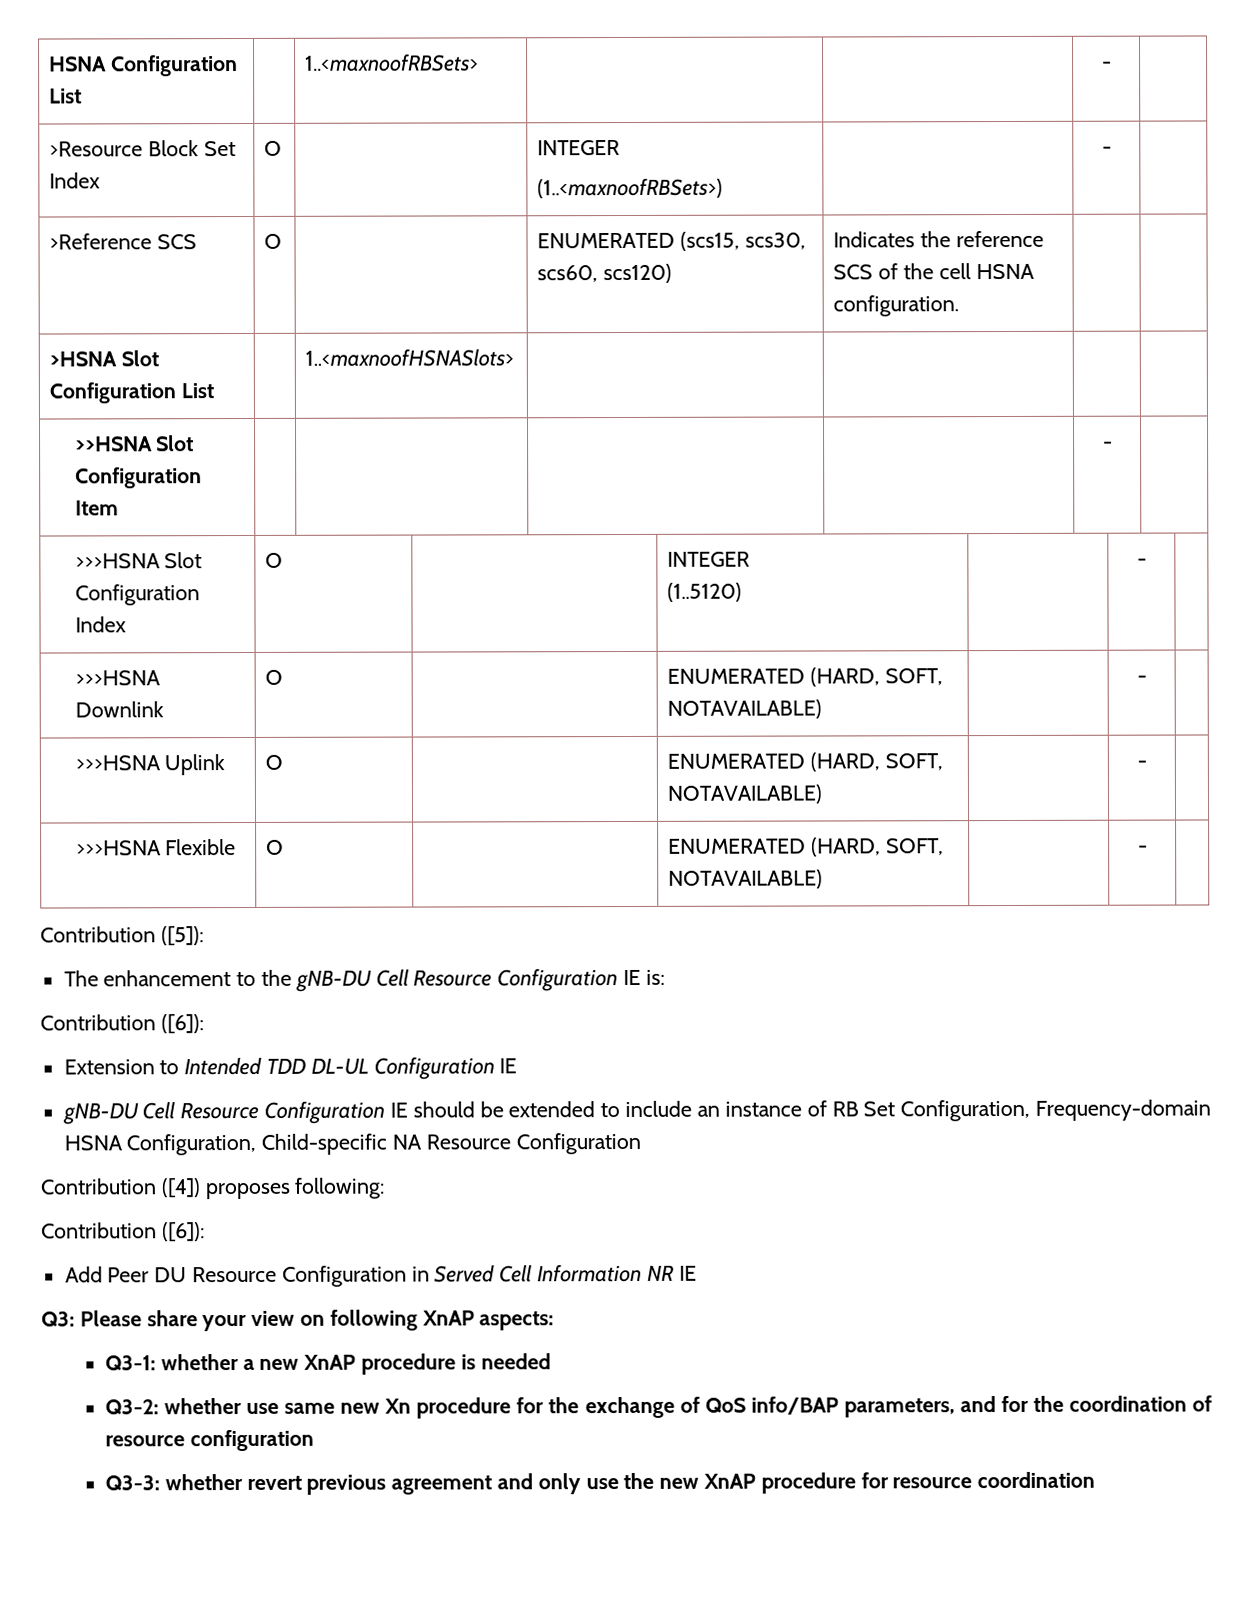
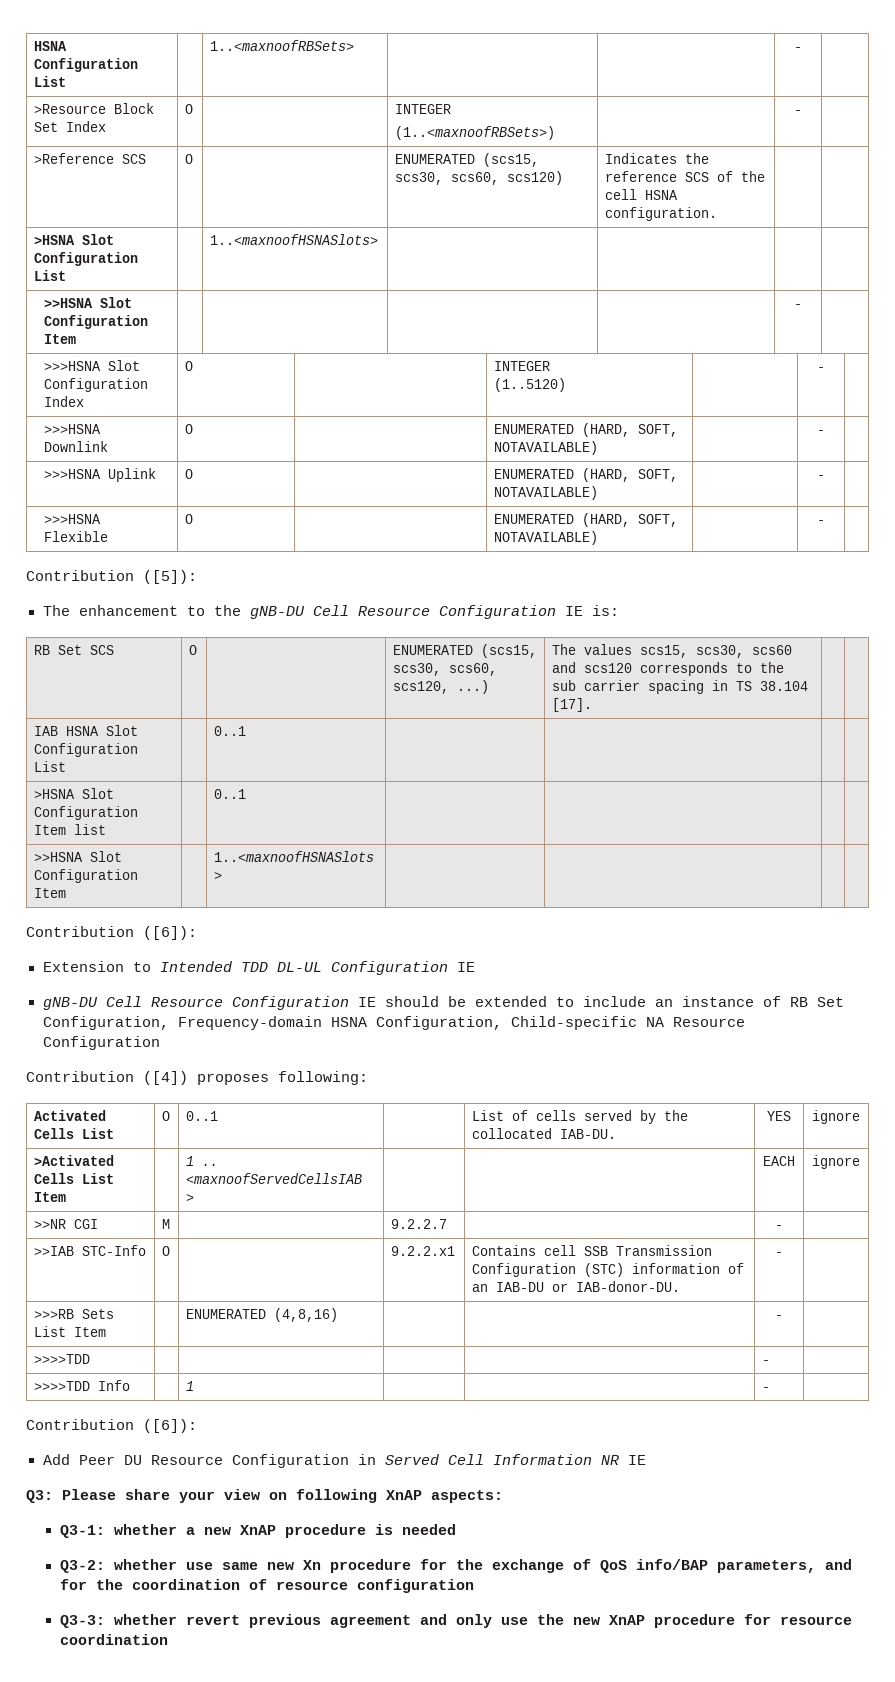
(665, 977) none -> [33,645,114,655] [188,645,197,655] [392,644,537,658] [392,663,497,676] [392,680,489,694] [551,644,792,658] [551,662,784,676] [551,680,808,694] [551,698,592,712] [33,725,138,736] [33,743,138,757] [33,761,66,772] [213,726,246,736] [33,788,114,799] [33,806,138,820] [33,824,106,835] [213,789,246,799] [33,851,122,862] [33,869,138,883] [33,888,66,898] [213,851,374,862] [213,872,222,880] // RB Set SCS | O | | ENUMERATED (scs15, scs30, scs60, scs120, ...) | The values scs15, scs30, scs60 and scs120 corresponds to the sub carrier spacing in TS 38.104 [17]. | | // IAB HSNA Slot Configuration List | | 0..1 | | | | // >HSNA Slot Configuration Item list | | 0..1 | | | | // >>HSNA Slot Configuration Item | | 1..<maxnoofHSNASlots > | | | |
(386, 1188) none -> [33,1110,106,1121] [33,1128,114,1139] [161,1111,170,1121] [185,1111,218,1121] [471,1110,688,1124] [471,1128,616,1139] [767,1111,791,1121] [812,1110,860,1124] [33,1155,114,1166] [33,1173,114,1184] [33,1192,66,1202] [185,1156,218,1166] [185,1173,362,1184] [185,1194,194,1202] [763,1156,795,1166] [812,1155,860,1169] [33,1219,98,1229] [161,1219,170,1229] [390,1219,447,1229] [775,1225,783,1229] [33,1245,146,1256] [161,1246,170,1256] [390,1246,455,1256] [471,1245,712,1256] [471,1263,744,1277] [471,1281,680,1292] [775,1252,783,1256] [33,1309,114,1319] [33,1326,106,1337] [185,1308,338,1322] [775,1315,783,1319] [33,1354,90,1364] [761,1360,770,1364] [33,1380,130,1391] [185,1381,194,1391] [761,1387,770,1391] // Activated Cells List | O | 0..1 | | List of cells served by the collocated IAB-DU. | YES | ignore // >Activated Cells List Item | | 1 .. <maxnoofServedCellsIAB > | | | EACH | ignore // >>NR CGI | M | | 9.2.2.7 | | - | // >>IAB STC-Info | O | | 9.2.2.x1 | Contains cell SSB Transmission Configuration (STC) information of an IAB-DU or IAB-donor-DU. | - | // >>>RB Sets List Item | | ENUMERATED (4,8,16) | | | - | // >>>>TDD | | | | | - | // >>>>TDD Info | | 1 | | | - |

